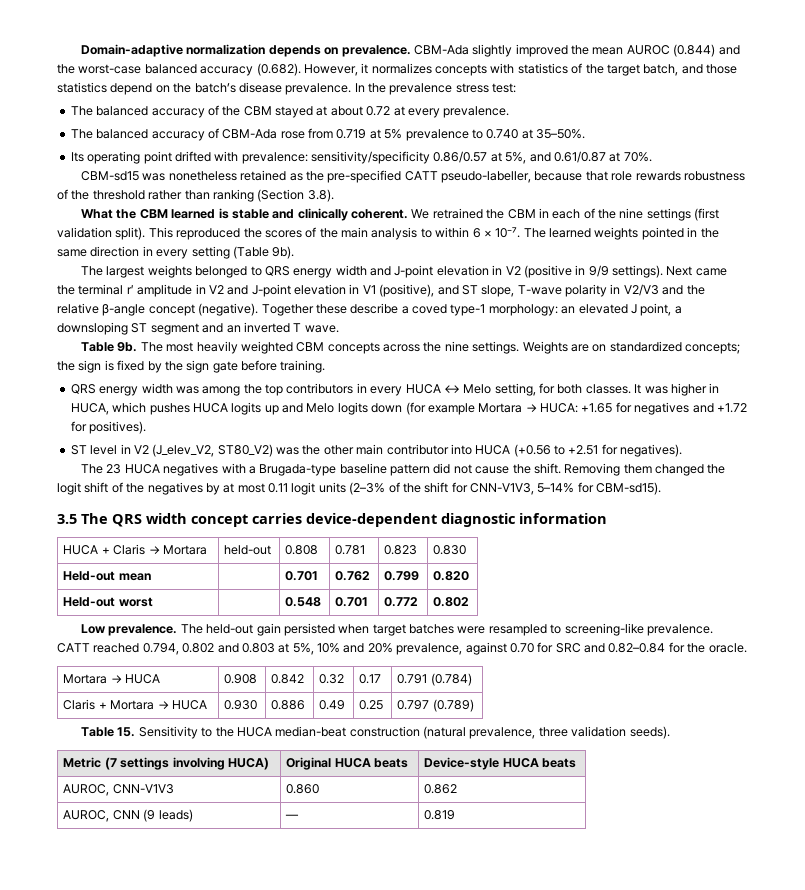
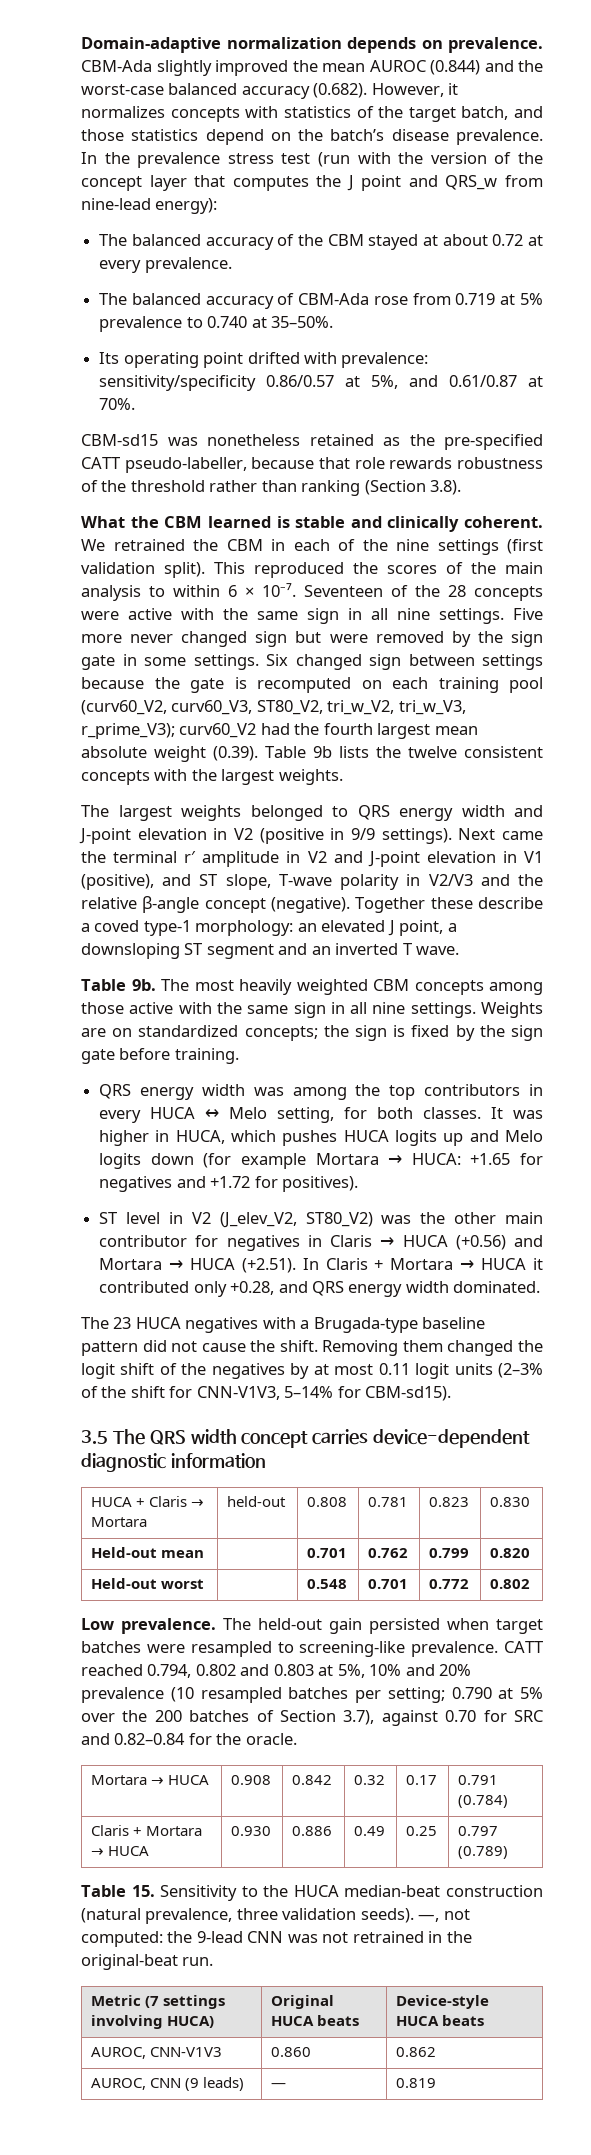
[492,83,517,93] test: -> [281,152,544,167] [81,175,543,191] [81,198,218,214] test (run with the version of the concept layer that computes the J point and QRS_w from nine-lead energy):
[523,227,719,240] [57,246,295,259] The learned weights pointed in the same direction in every setting (Table 9b). -> [304,585,543,601] [81,608,543,624] [81,631,543,647] [81,654,543,670] [81,677,543,693] [81,700,466,715] [81,723,478,739] [81,746,543,762] [81,769,343,785] Seventeen of the 28 concepts were active with the same sign in all nine settings. Five more never changed sign but were removed by the sign gate in some settings. Six changed sign between settings because the gate is recomputed on each training pool (curv60_V2, curv60_V3, ST80_V2, tri_w_V2, tri_w_V3, r_prime_V3); curv60_V2 had the fourth largest mean absolute weight (0.39). Table 9b lists the twelve consistent concepts with the largest weights.
[383,342,442,352] across the -> [489,982,543,995] [81,1002,368,1018] among those active with the same sign in all
[450,444,683,457] into HUCA (+0.56 to +2.51 for negatives). -> [195,1235,543,1251] [99,1258,543,1273] [99,1281,541,1297] for negatives in Claris → HUCA (+0.56) and Mortara → HUCA (+2.51). In Claris + Mortara → HUCA it contributed only +0.28, and QRS energy width dominated.
[396,643,463,655] prevalence, -> [81,1687,543,1703] [81,1710,375,1725] prevalence (10 resampled batches per setting; 0.790 at 5% over the 200 batches of Section 3.7),
(670, 732) none -> [418,1909,470,1922] [81,1931,472,1947] [81,1954,214,1970] —, not computed: the 9-lead CNN was not retrained in the original-beat run.

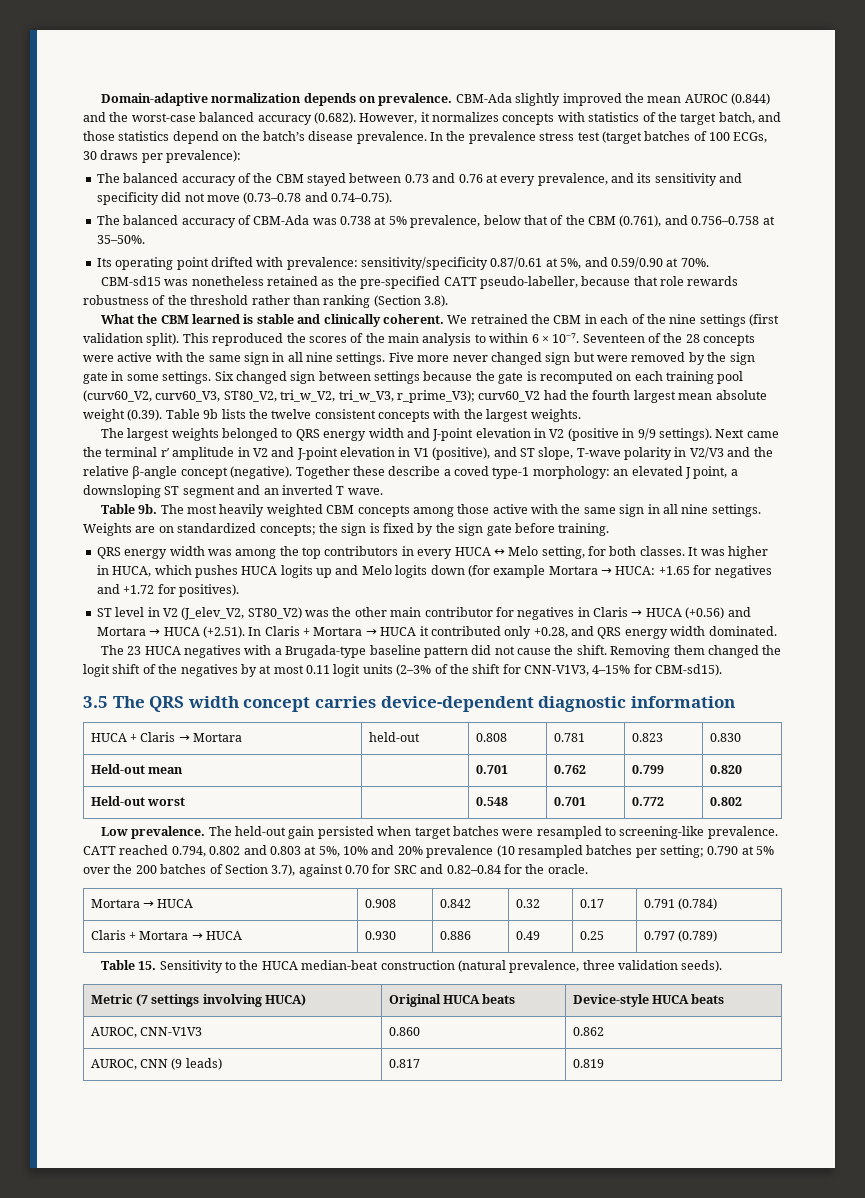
[318,152,544,167] [81,175,543,191] [81,198,218,214] (run with the version of the concept layer that computes the J point and QRS_w from nine-lead energy): -> [601,131,768,144] [83,150,242,163] (target batches of 100 ECGs, 30 draws per prevalence):
[422,234,543,246] [99,257,232,273] at about 0.72 at every prevalence. -> [349,173,743,186] [96,192,392,205] between 0.73 and 0.76 at every prevalence, and its sensitivity and specificity did not move (0.73–0.78 and 0.74–0.75).
[373,293,543,305] [99,316,248,332] rose from 0.719 at 5% prevalence to 0.740 -> [312,215,760,228] was 0.738 at 5% prevalence, below that of the CBM (0.761), and 0.756–0.758
[266,375,335,387] 0.86/0.57 -> [490,257,543,269] 0.87/0.61
[449,375,518,387] 0.61/0.87 -> [610,257,663,269] 0.59/0.90
[284,1386,334,1398] 5–14% -> [592,665,631,674] 4–15%
[418,1909,470,1922] [81,1931,472,1947] [81,1954,214,1970] —, not computed: the 9-lead CNN was not retrained in the original-beat run. -> (723, 966) none
[271,2083,287,2088] — -> [388,1059,420,1068] 0.817

